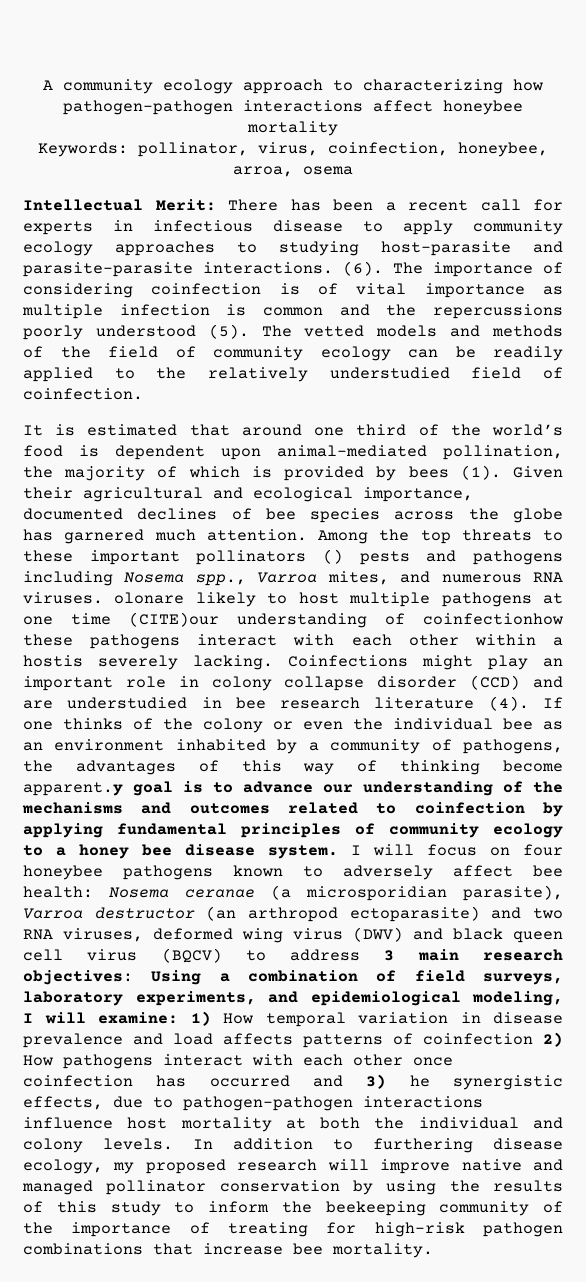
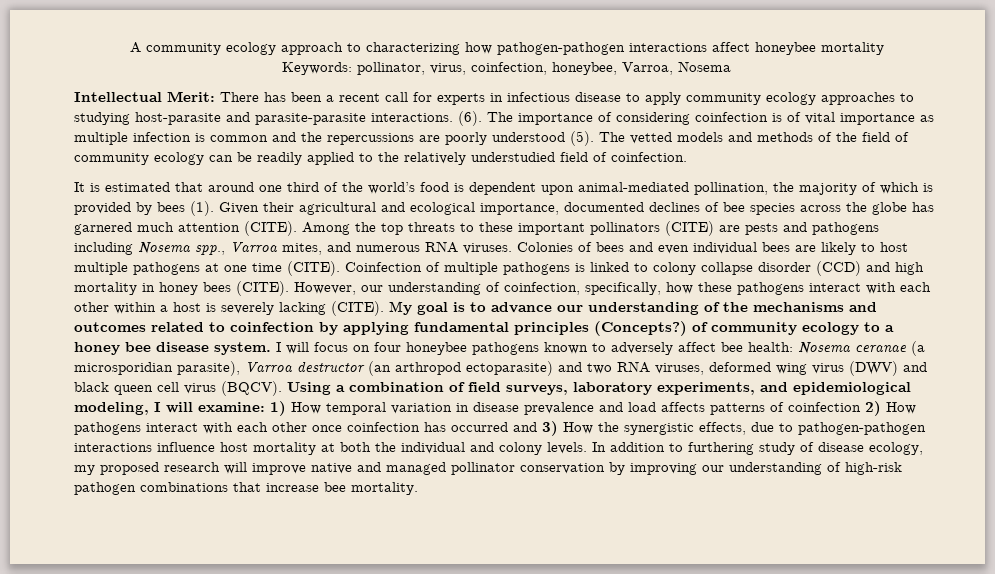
[233,166,353,177] arroa, osema -> [622,61,731,75] Varroa, Nosema
(563, 311) none -> [419,135,440,142] are
[206,529,307,541] attention. -> [178,221,297,236] attention (CITE).
[323,549,344,564] () -> [665,221,740,236] (CITE) are
[114,592,185,604] olonare -> [517,242,816,254] Colonies of bees and even individual bees are
[129,612,563,628] (CITE)our understanding of coinfectionhow -> [287,261,924,276] [74,281,693,296] (CITE). Coinfection of multiple pathogens is linked to colony collapse disorder (CCD) and high mortality in honey bees (CITE). However, our understanding of coinfection, specifically, how
[23,655,563,670] [23,675,563,691] [23,696,563,711] [23,718,563,733] [23,739,563,754] [23,760,563,775] [23,782,123,796] hostis severely lacking. Coinfections might play an important role in colony collapse disorder (CCD) and are understudied in bee research literature (4). If one thinks of the colony or even the individual bee as an environment inhabited by a community of pathogens, the advantages of this way of thinking become apparent.y -> [173,301,412,316] host is severely lacking (CITE). My
(341, 830) none -> [594,321,687,336] (Concepts?)
[161,948,563,963] [23,970,133,985] (BQCV) to address 3 main research objectives: -> [221,381,282,396] (BQCV).
[409,1075,430,1087] he -> [563,422,619,434] How the
(473, 1145) none -> [759,442,814,455] study of
[386,1180,563,1195] [23,1201,563,1216] [23,1222,357,1237] using the results of this study to inform the beekeeping community of the importance of treating for -> [630,462,841,475] improving our understanding of

